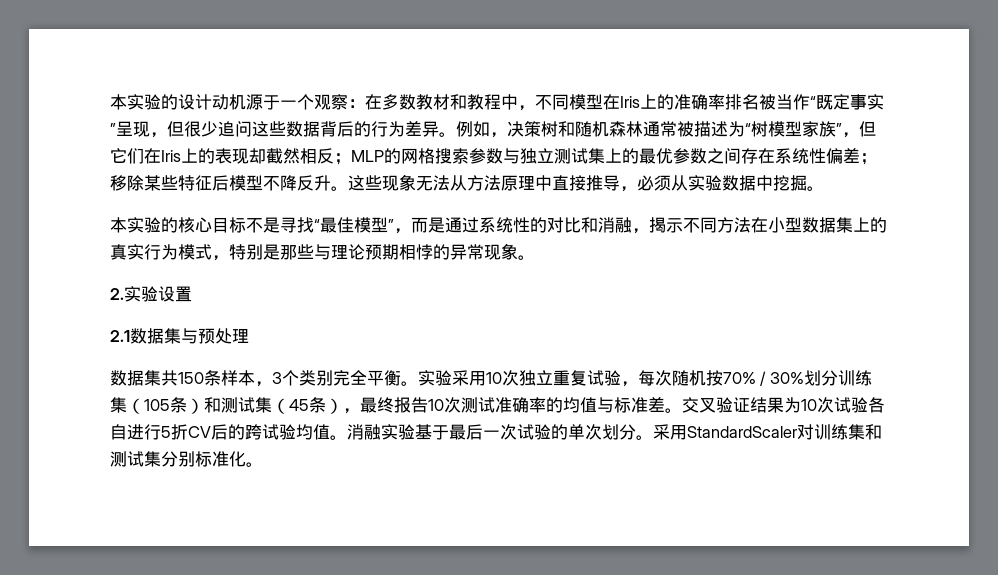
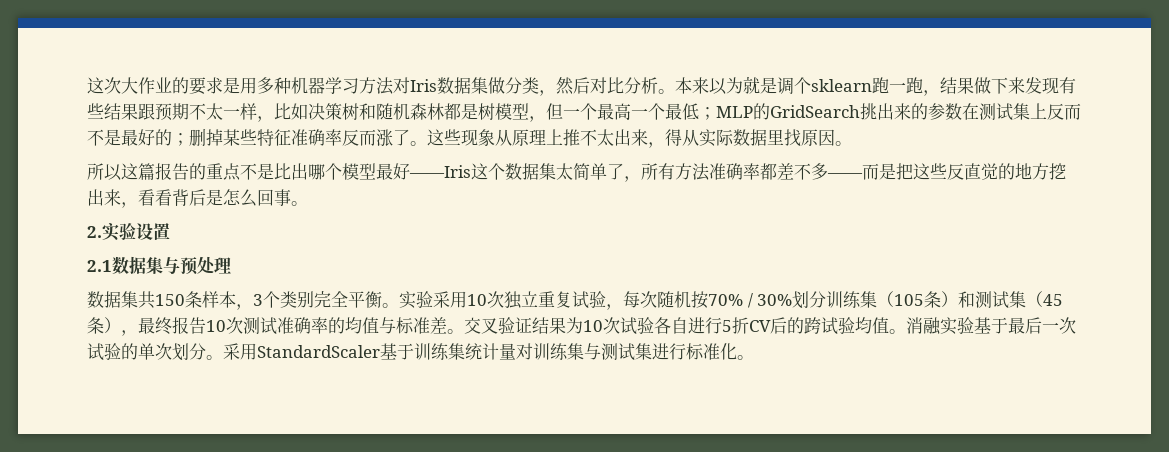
[110,94,884,111] [110,121,876,138] [110,148,877,165] [110,174,824,192] [110,217,887,234] [110,243,518,261] 本实验的设计动机源于一个观察：在多数教材和教程中，不同模型在Iris上的准确率排名被当作“既定事实”呈现，但很少追问这些数据背后的行为差异。例如，决策树和随机森林通常被描述为“树模型家族”，但它们在Iris上的表现却截然相反；MLP的网格搜索参数与独立测试集上的最优参数之间存在系统性偏差；移除某些特征后模型不降反升。这些现象无法从方法原理中直接推导，必须从实验数据中挖掘。 // 本实验的核心目标不是寻找“最佳模型”，而是通过系统性的对比和消融，揭示不同方法在小型数据集上的真实行为模式，特别是那些与理论预期相悖的异常现象 -> [87,76,1076,96] [87,103,1081,122] [87,128,852,148] [87,163,1066,182] [87,189,291,208] 这次大作业的要求是用多种机器学习方法对Iris数据集做分类，然后对比分析。本来以为就是调个sklearn跑一跑，结果做下来发现有些结果跟预期不太一样，比如决策树和随机森林都是树模型，但一个最高一个最低；MLP的GridSearch挑出来的参数在测试集上反而不是最好的；删掉某些特征准确率反而涨了。这些现象从原理上推不太出来，得从实际数据里找原因。 // 所以这篇报告的重点不是比出哪个模型最好——Iris这个数据集太简单了，所有方法准确率都差不多——而是把这些反直觉的地方挖出来，看看背后是怎么回事
[797,424,882,440] [110,451,195,467] 对训练集和测试集分别 -> [380,343,686,361] 基于训练集统计量对训练集与测试集进行

